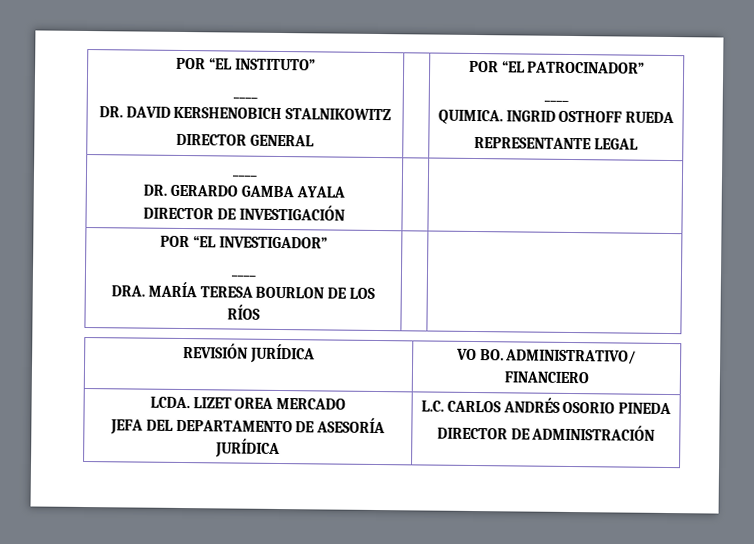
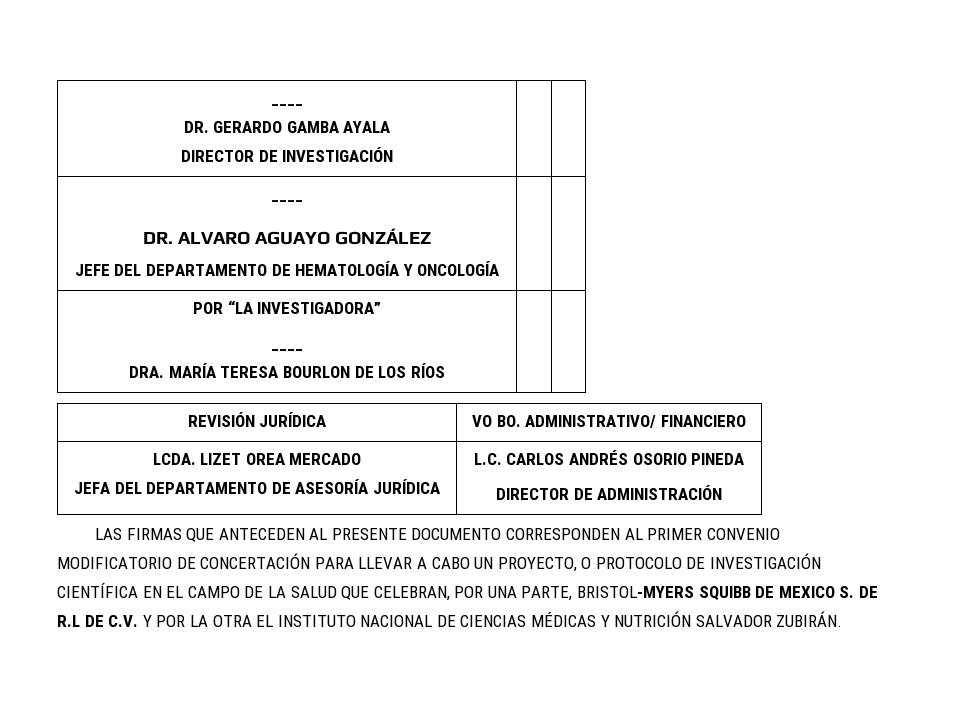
[176,57,316,71] [232,96,258,99] [98,106,392,121] [176,133,315,147] [468,60,646,74] [543,99,569,102] [437,109,675,125] [474,136,639,150] POR “EL INSTITUTO” // ____ // DR. DAVID KERSHENOBICH STALNIKOWITZ // DIRECTOR GENERAL | | POR “EL PATROCINADOR” // ____ // QUIMICA. INGRID OSTHOFF RUEDA // REPRESENTANTE LEGAL // -> (271, 105) none
[160,235,328,249] // POR “EL INVESTIGADOR” -> [271,200,303,202] [143,228,431,245] [74,261,500,276] [192,300,382,314] // ____ // DR. ALVARO AGUAYO GONZÁLEZ // JEFE DEL DEPARTAMENTO DE HEMATOLOGÍA Y ONCOLOGÍA | | // POR “LA INVESTIGADORA”
(656, 432) none -> [94,528,780,542] [57,553,822,572] [57,583,879,601] [57,611,843,627] // LAS FIRMAS QUE ANTECEDEN AL PRESENTE DOCUMENTO CORRESPONDEN AL PRIMER CONVENIO MODIFICATORIO DE CONCERTACIÓN PARA LLEVAR A CABO UN PROYECTO, O PROTOCOLO DE INVESTIGACIÓN CIENTÍFICA EN EL CAMPO DE LA SALUD QUE CELEBRAN, POR UNA PARTE, BRISTOL-MYERS SQUIBB DE MEXICO S. DE R.L DE C.V. Y POR LA OTRA EL INSTITUTO NACIONAL DE CIENCIAS MÉDICAS Y NUTRICIÓN SALVADOR ZUBIRÁN.

